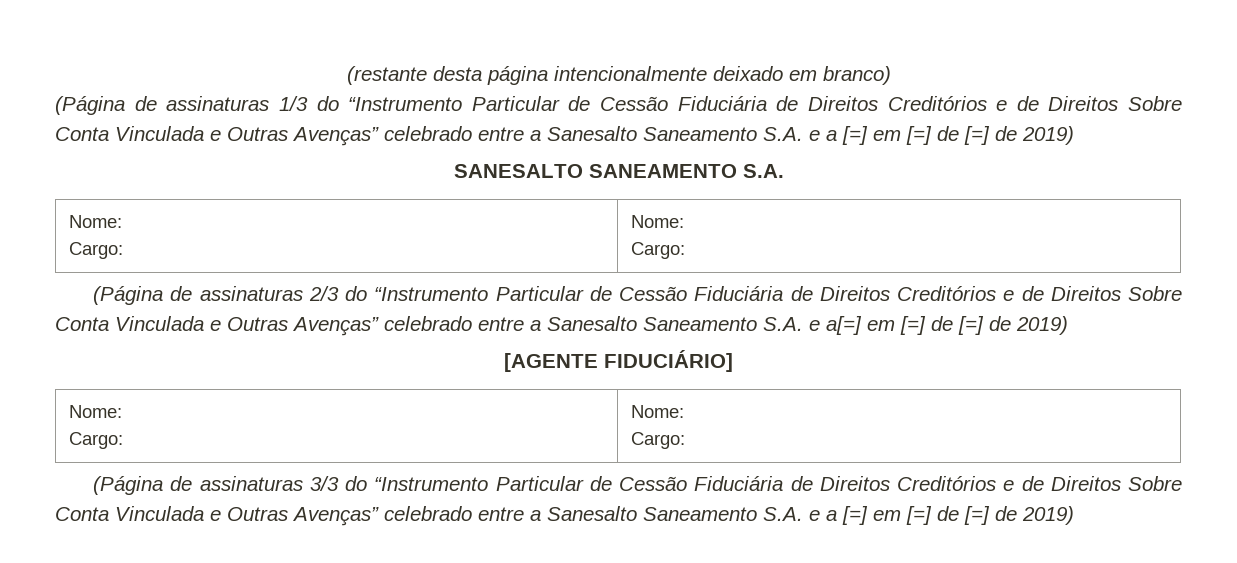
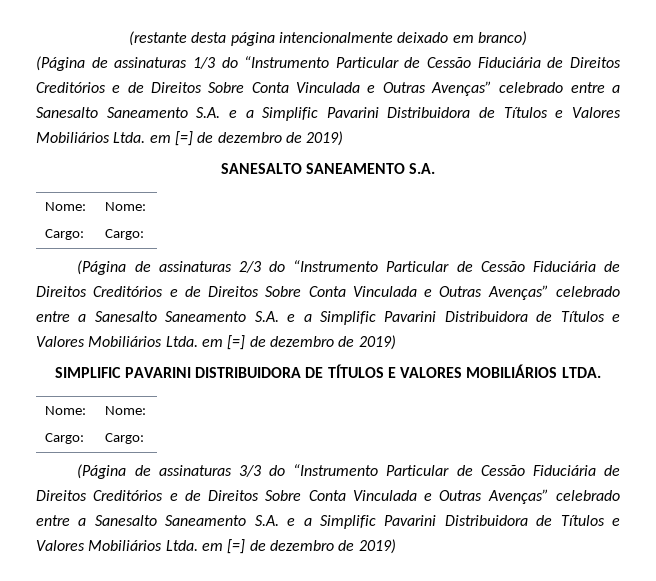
[842,126,990,145] [=] em [=] de [=] -> [262,107,621,121] [36,131,282,146] Simplific Pavarini Distribuidora de Títulos e Valores Mobiliários Ltda. em [=] de dezembro
[826,316,1068,335] [504,350,733,372] a[=] em [=] de [=] de 2019) // [AGENTE FIDUCIÁRIO] -> [303,311,620,325] [36,335,396,350] [55,364,601,378] a Simplific Pavarini Distribuidora de Títulos e Valores Mobiliários Ltda. em [=] de dezembro de 2019) // SIMPLIFIC PAVARINI DISTRIBUIDORA DE TÍTULOS E VALORES MOBILIÁRIOS LTDA.
[842,506,990,525] [=] em [=] de [=] -> [319,515,620,529] [36,539,334,554] Simplific Pavarini Distribuidora de Títulos e Valores Mobiliários Ltda. em [=] de dezembro

